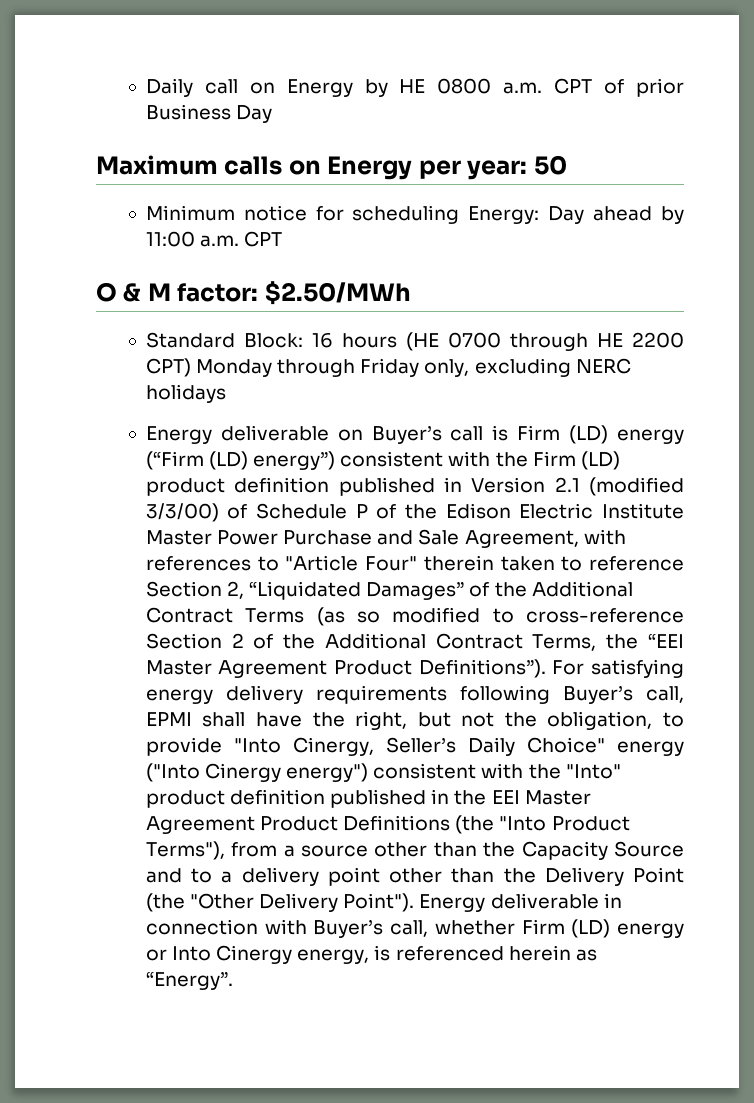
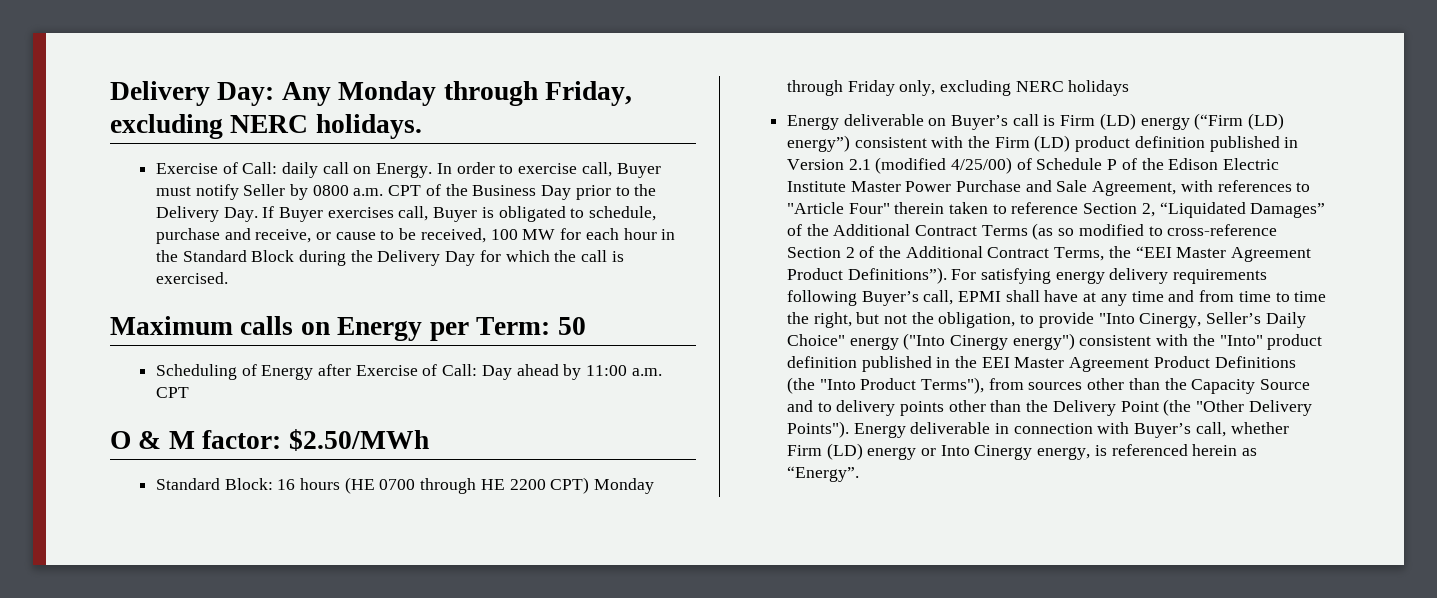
[145,78,426,97] Daily call on Energy by HE -> [110,81,633,106] [110,114,422,139] [155,162,661,178] [155,184,309,200] Delivery Day: Any Monday through Friday, excluding NERC holidays. // Exercise of Call: daily call on Energy. In order to exercise call, Buyer must notify Seller by
[635,78,684,97] prior -> [445,184,468,196] the
(272, 114) none -> [575,184,657,200] [155,206,657,222] [155,228,676,244] [155,250,624,266] [155,272,228,284] prior to the Delivery Day. If Buyer exercises call, Buyer is obligated to schedule, purchase and receive, or cause to be received, 100 MW for each hour in the Standard Block during the Delivery Day for which the call is exercised.
[467,160,528,180] year: -> [476,317,551,335] Term:
[145,205,540,224] Minimum notice for scheduling Energy: -> [155,364,478,380] Scheduling of Energy after Exercise of Call:
[145,503,219,522] 3/3/00) -> [951,157,1013,174] 4/25/00)
(302, 719) none -> [1083,290,1327,306] at any time and from time to time
[283,845,369,857] a source -> [1028,382,1083,390] sources
[221,867,380,886] a delivery point -> [836,400,945,416] delivery points
[343,893,415,912] Point"). -> [786,421,849,438] Points").

